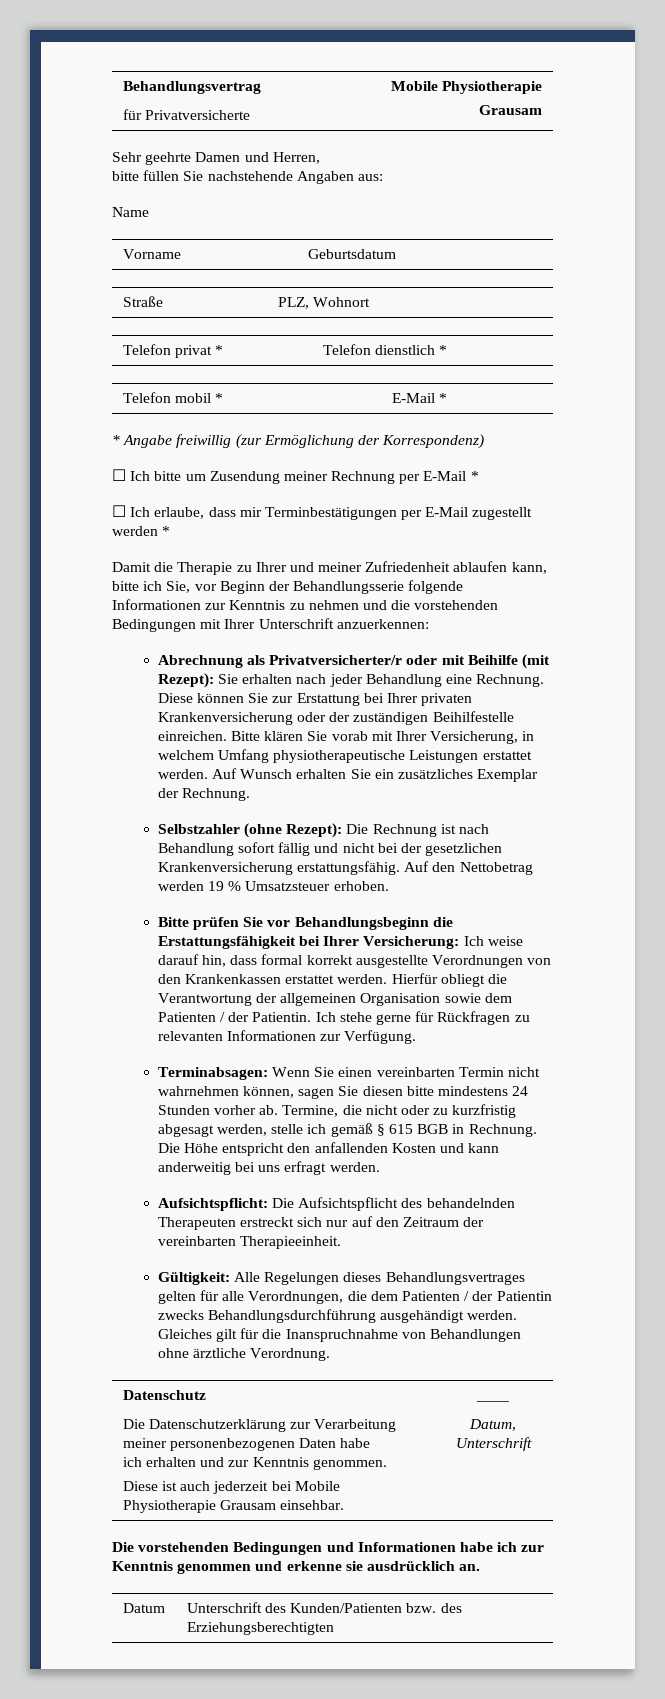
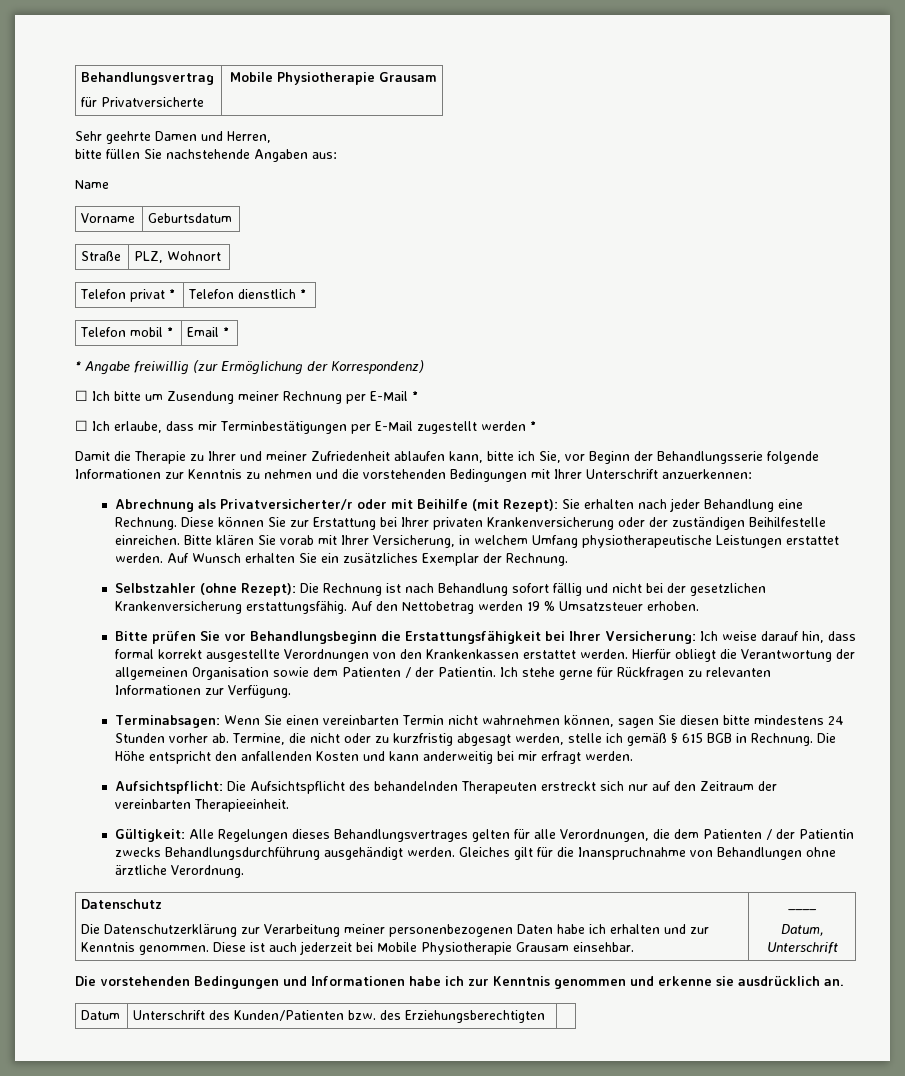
(543, 87) // -> (375, 78) none
[391,393,435,403] E-Mail -> [187,327,220,337] Email
[258,1165,281,1172] uns -> [518,751,538,761] mir
(371, 1443) // -> (586, 929) none
(387, 1464) // -> (210, 950) none

